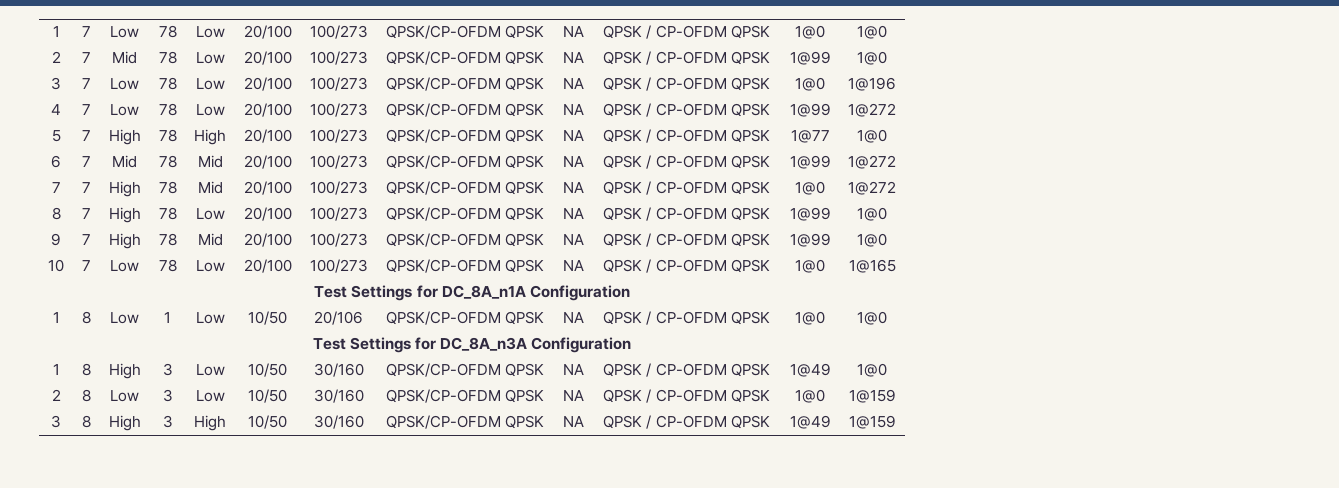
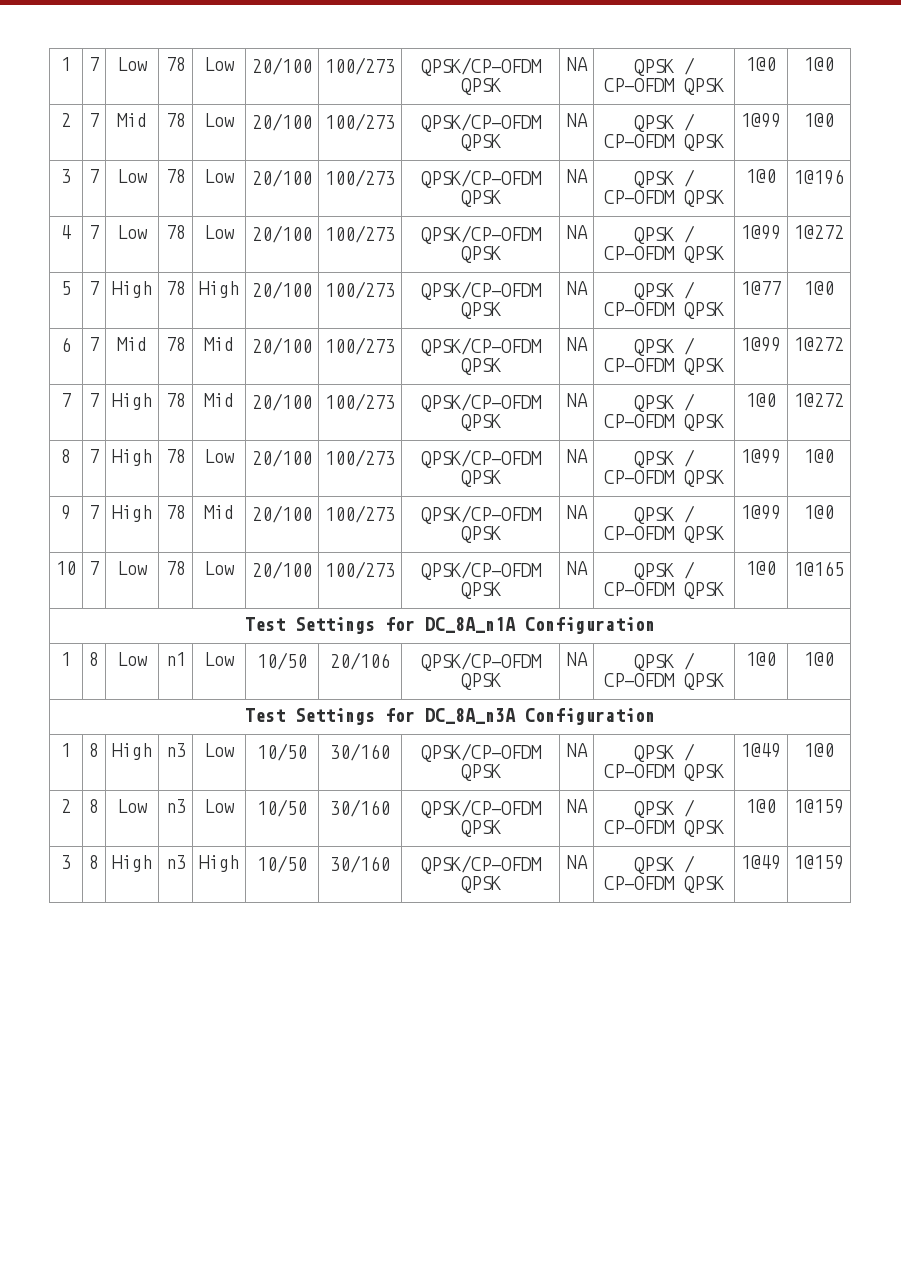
[164,312,171,323] 1 -> [165,652,186,666] n1
[162,363,173,376] 3 -> [165,743,186,757] n3
[162,389,173,402] 3 -> [165,799,186,813] n3
[162,415,173,428] 3 -> [165,855,186,869] n3

